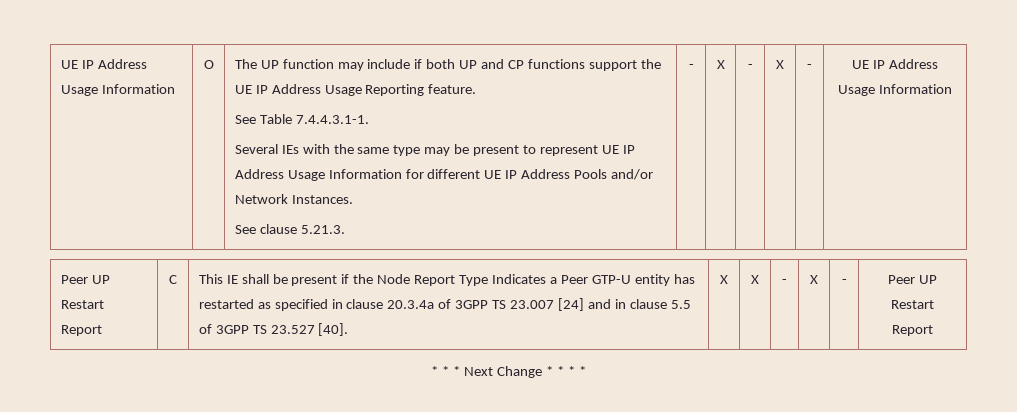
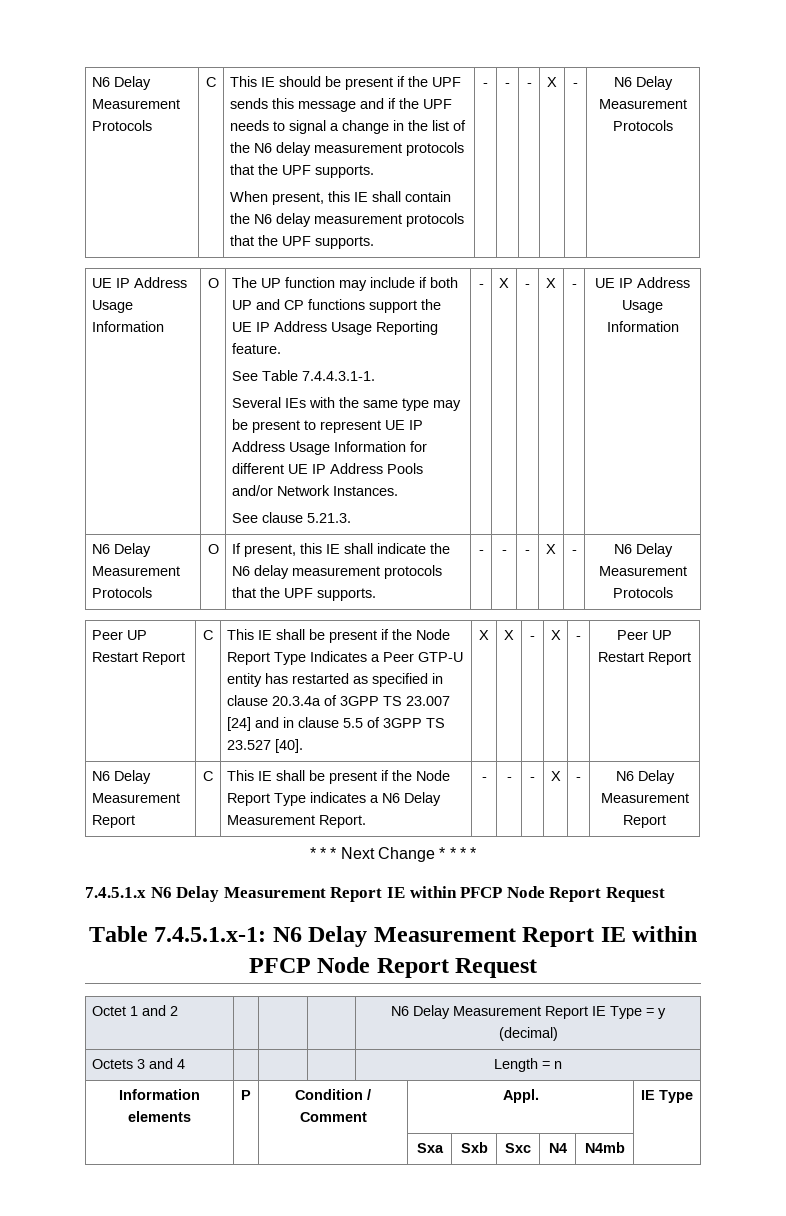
(60, 64) none -> [91,76,151,90] [91,99,180,109] [91,120,152,131] [206,77,216,87] [229,76,461,90] [229,98,452,112] [229,120,466,134] [229,142,464,156] [229,164,374,178] [229,191,451,205] [229,213,464,227] [229,235,374,249] [483,83,488,87] [505,83,510,87] [526,83,532,87] [547,77,557,87] [573,83,578,87] [614,76,673,90] [599,99,687,109] [613,120,673,131] N6 Delay Measurement Protocols | C | This IE should be present if the UPF sends this message and if the UPF needs to signal a change in the list of the N6 delay measurement protocols that the UPF supports. // When present, this IE shall contain the N6 delay measurement protocols that the UPF supports. | - | - | - | X | - | N6 Delay Measurement Protocols //
(952, 89) none -> [91,543,151,557] [91,566,180,576] [91,587,152,598] [207,544,219,554] [231,543,450,557] [231,565,442,579] [231,587,376,601] [478,550,484,554] [501,550,507,554] [525,550,530,554] [546,544,556,554] [571,550,577,554] [613,543,673,557] [598,566,687,576] [612,587,673,598] // N6 Delay Measurement Protocols | O | If present, this IE shall indicate the N6 delay measurement protocols that the UPF supports. | - | - | - | X | - | N6 Delay Measurement Protocols
(933, 330) none -> [91,770,151,784] [91,793,180,803] [91,815,135,828] [203,771,213,781] [226,770,450,784] [226,792,441,806] [226,815,366,828] [481,777,487,781] [506,777,512,781] [530,777,535,781] [550,771,561,781] [576,777,581,781] [615,770,675,784] [600,793,689,803] [623,815,666,828] // N6 Delay Measurement Report | C | This IE shall be present if the Node Report Type indicates a N6 Delay Measurement Report. | - | - | - | X | - | N6 Delay Measurement Report
(586, 371) none -> [85,886,665,902] [88,926,698,947] [248,957,538,978] [91,1005,178,1016] [391,1005,666,1019] [498,1027,558,1041] [91,1058,185,1069] [494,1058,562,1072] [119,1089,200,1100] [128,1111,191,1122] [241,1090,251,1100] [295,1089,371,1100] [299,1112,367,1122] [502,1089,539,1103] [641,1090,693,1103] [416,1143,444,1153] [460,1142,488,1153] [505,1143,531,1153] [548,1143,567,1153] [584,1142,625,1153] // 7.4.5.1.x N6 Delay Measurement Report IE within PFCP Node Report Request // Table 7.4.5.1.x-1: N6 Delay Measurement Report IE within PFCP Node Report Request // Octet 1 and 2 | | | | N6 Delay Measurement Report IE Type = y (decimal) // Octets 3 and 4 | | | | Length = n // Information elements | P | Condition / Comment | Appl. | IE Type // | | | Sxa | Sxb | Sxc | N4 | N4mb |

